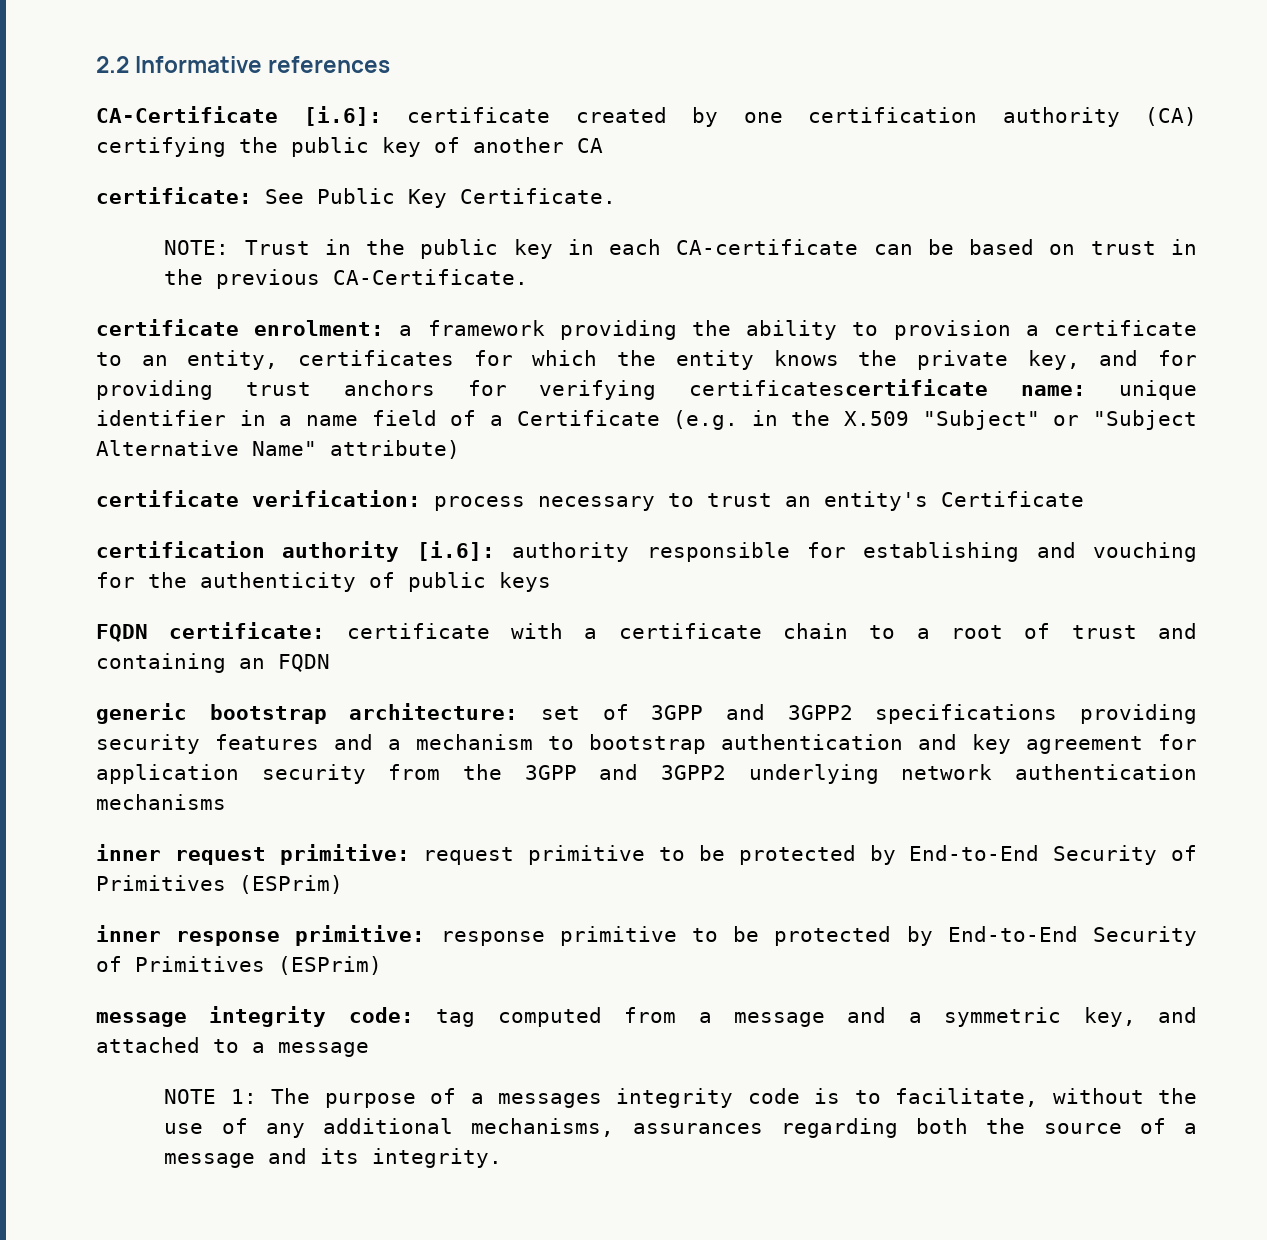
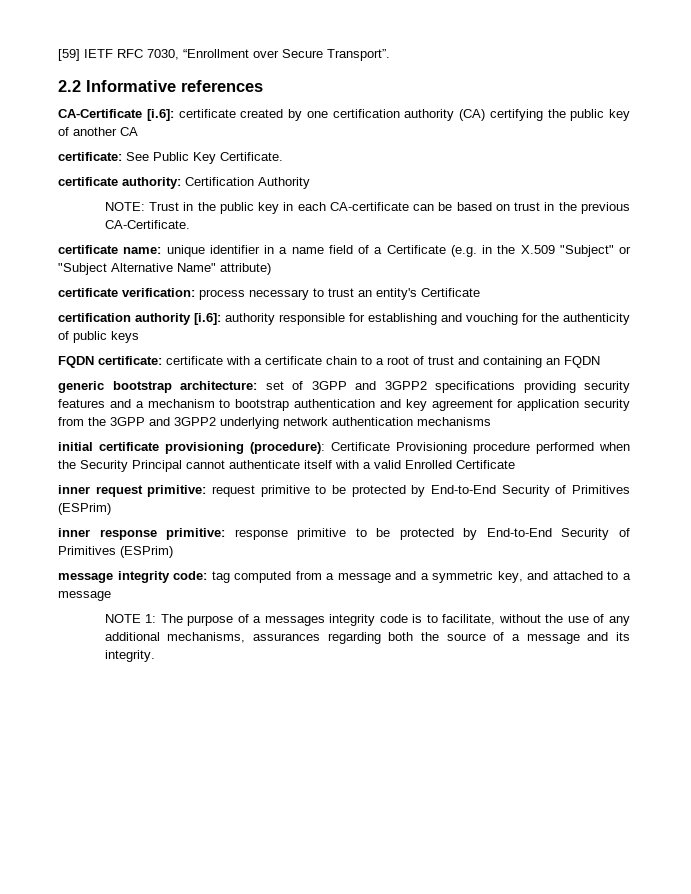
(96, 64) none -> [58,49,390,61] [59] IETF RFC 7030, “Enrollment over Secure Transport”. //
(616, 196) none -> [58,177,310,189] // certificate authority: Certification Authority
[254,320,1198,340] [96,350,1198,370] [96,379,989,400] enrolment: a framework providing the ability to provision a certificate to an entity, certificates for which the entity knows the private key, and for providing trust anchors for verifying certificatescertificate -> (118, 249) none
(226, 802) none -> [58,442,630,454] [58,460,515,472] // initial certificate provisioning (procedure): Certificate Provisioning procedure performed when the Security Principal cannot authenticate itself with a valid Enrolled Certificate

